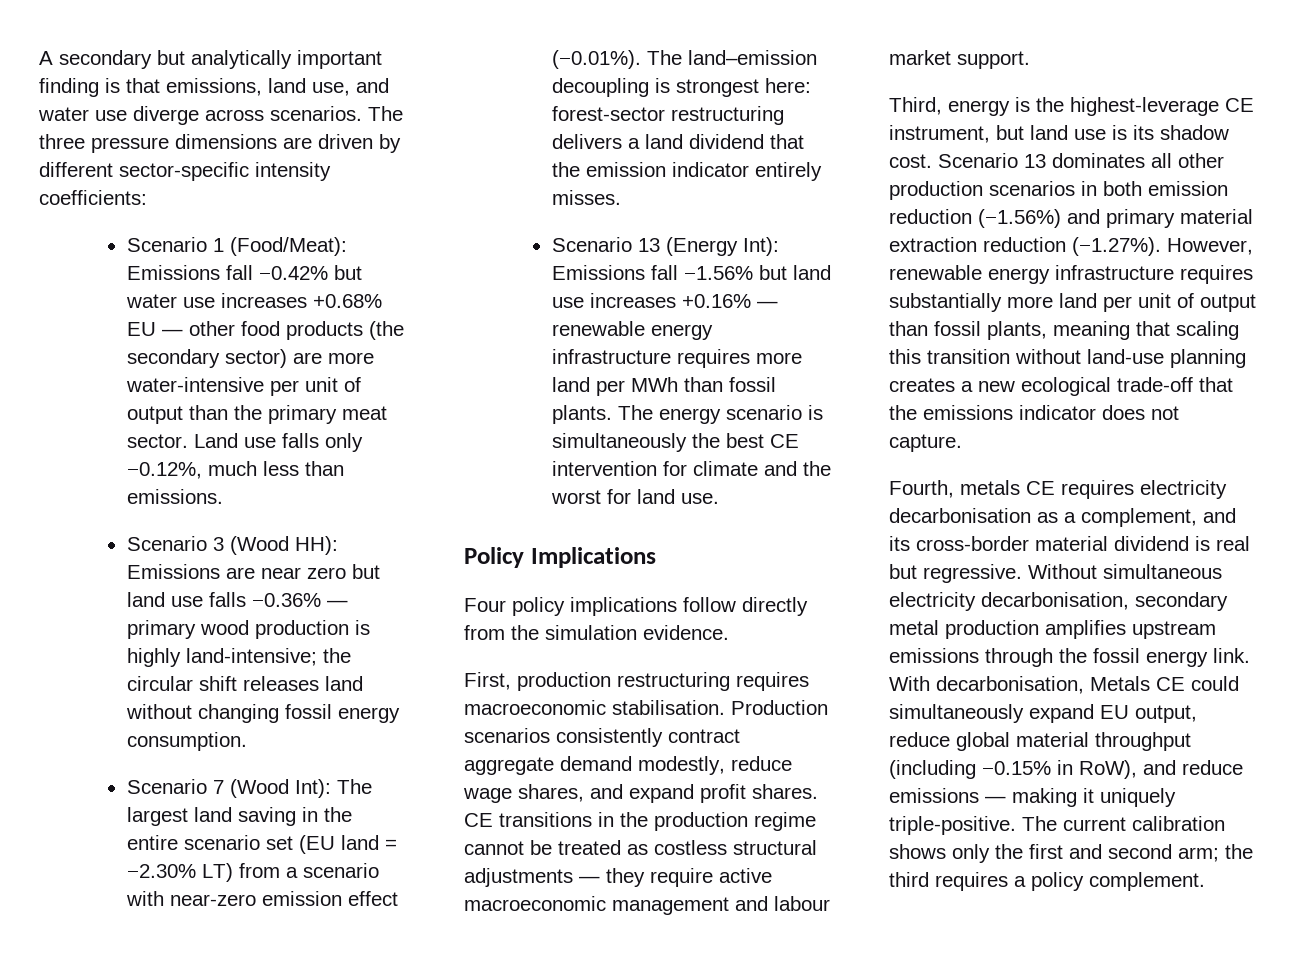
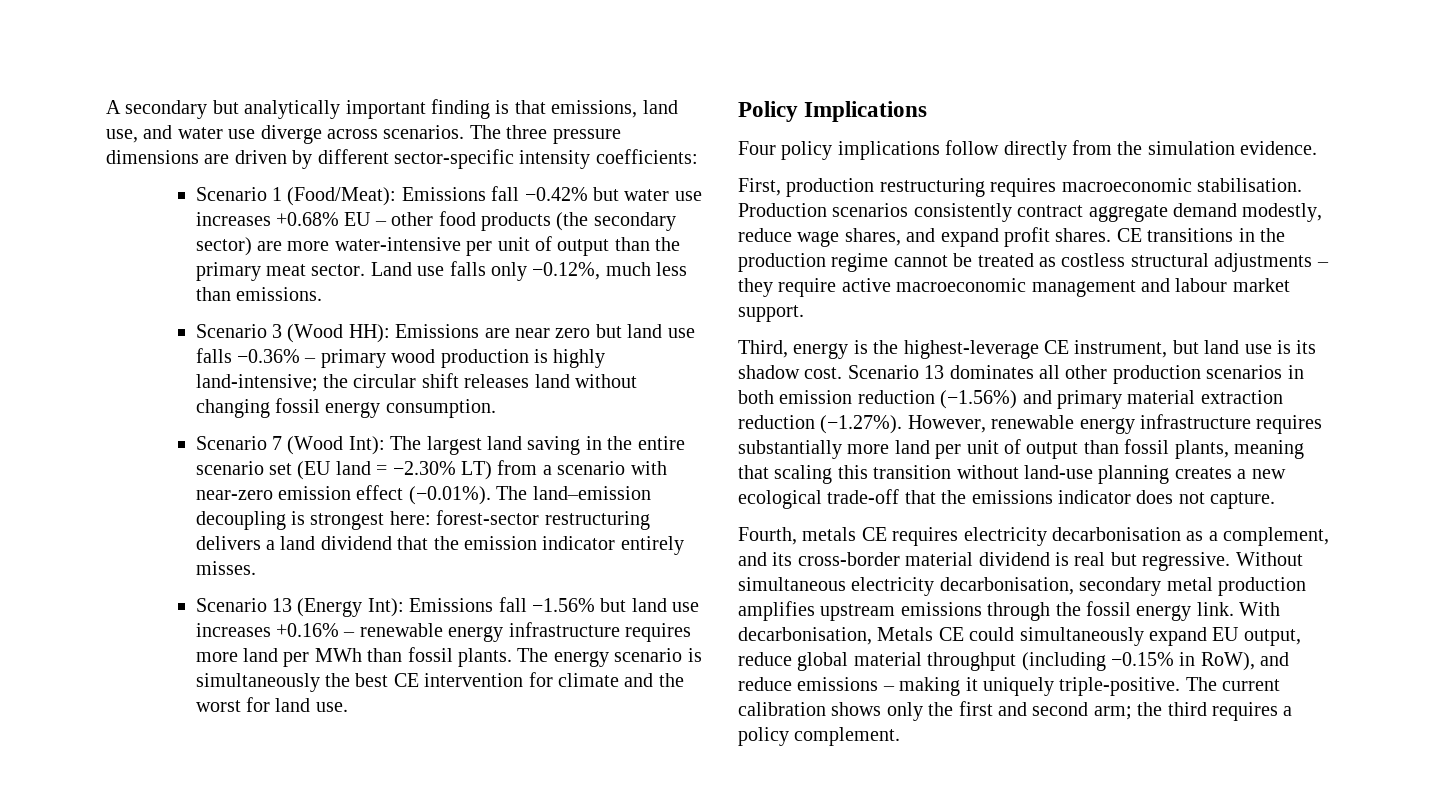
[161,329,183,336] — -> [374,221,387,226] –
[326,600,348,607] — -> [304,358,317,363] –
[756,301,778,308] — -> [343,632,356,637] –
[579,876,600,883] — -> [1316,262,1329,267] –
[985,796,1006,803] — -> [882,686,895,691] –

